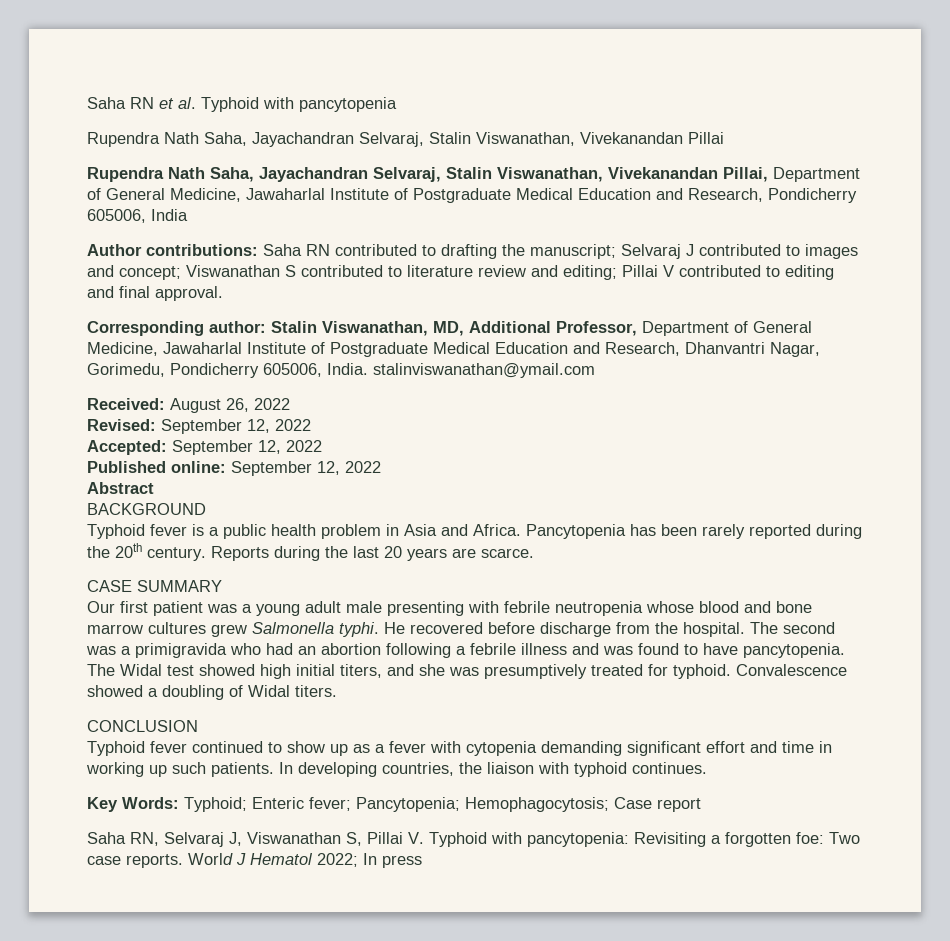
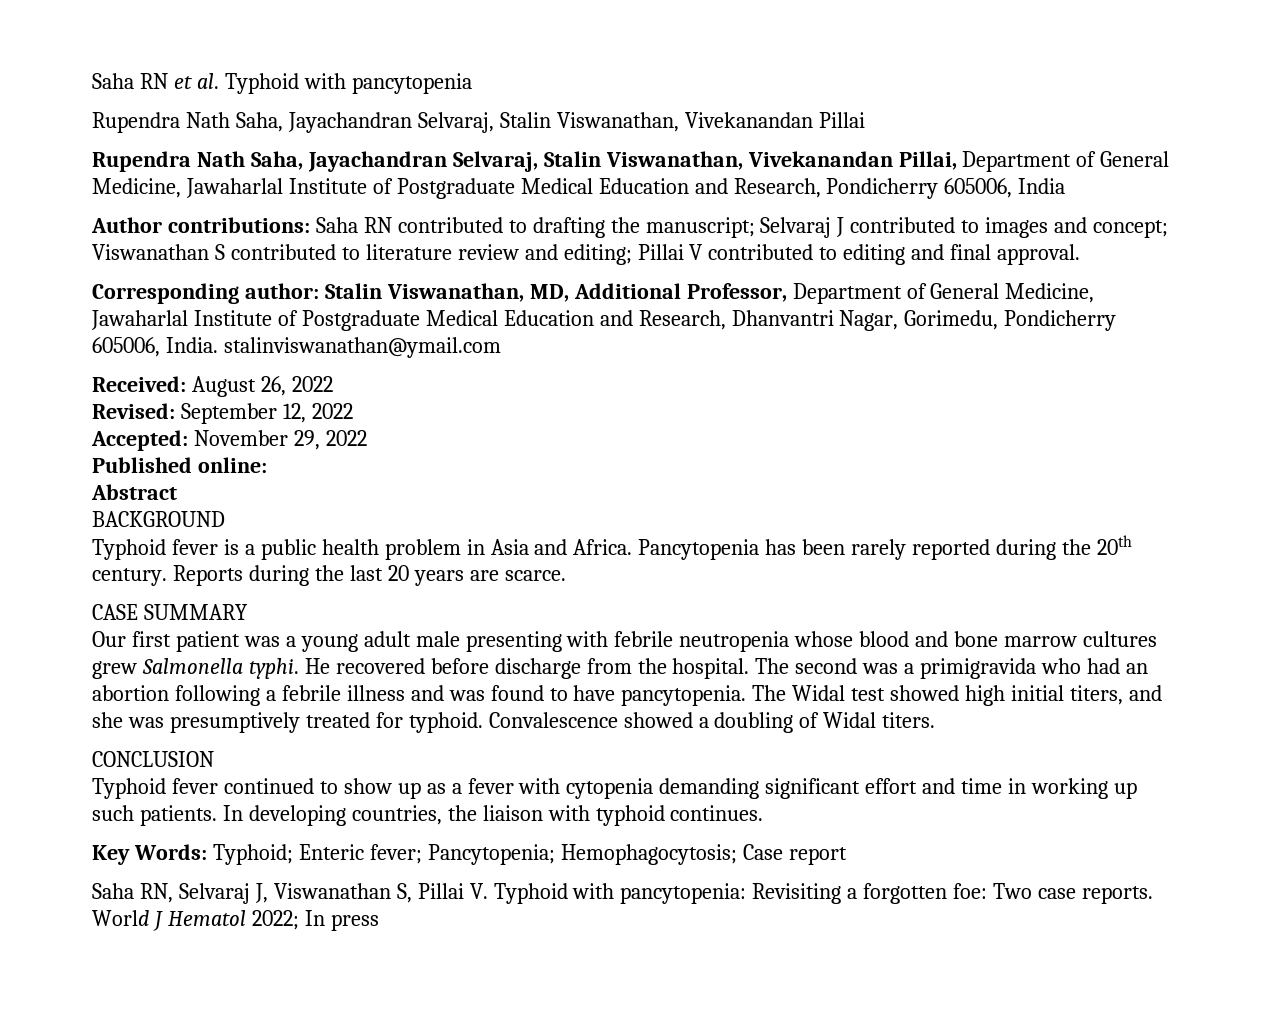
[172,440,281,455] September 12, -> [193,430,320,450] November 29,
[231,461,381,476] September 12, 2022 -> (267, 465) none

